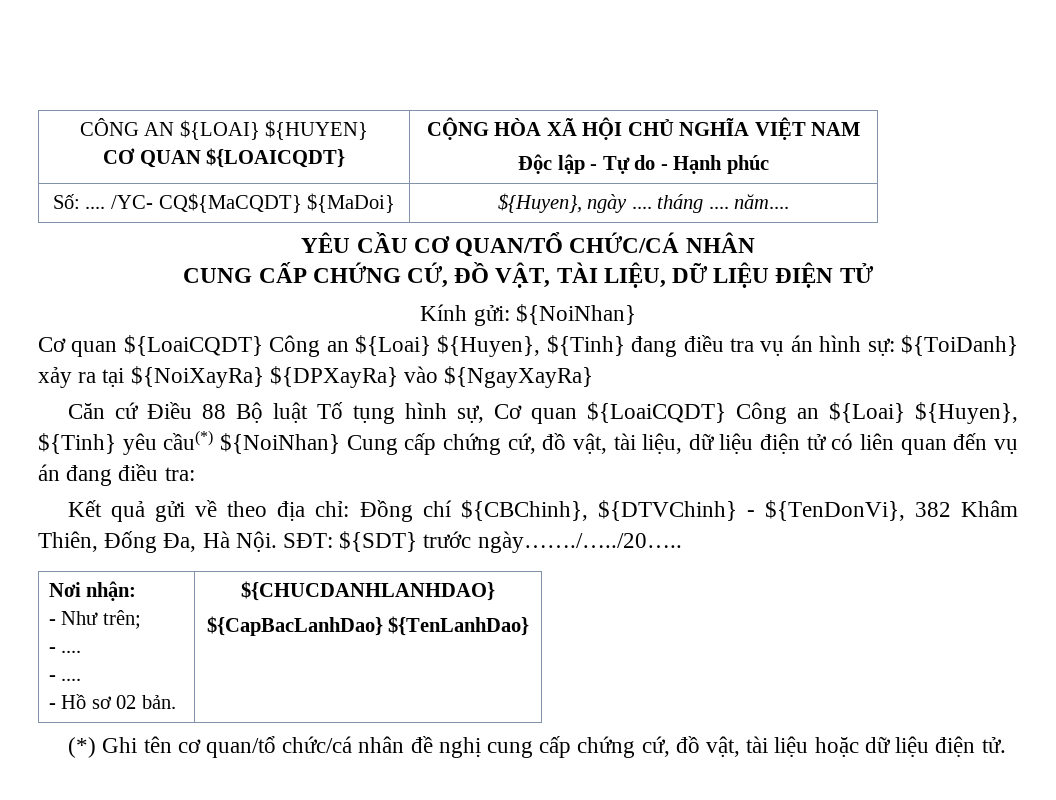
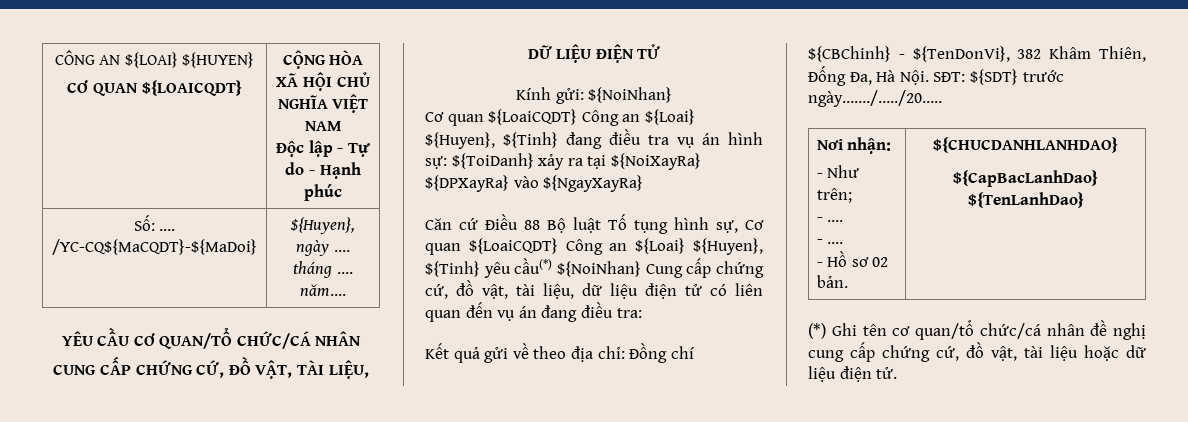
[111,193,396,213] /YC- CQ${MaCQDT} ${MaDoi} -> [52,239,257,255] /YC-CQ${MaCQDT}-${MaDoi}
[460,500,737,521] ${CBChinh}, ${DTVChinh} -> [808,46,891,62] ${CBChinh}

